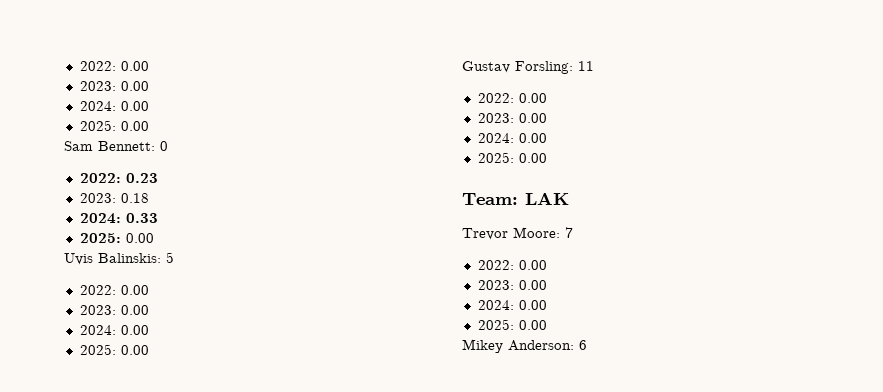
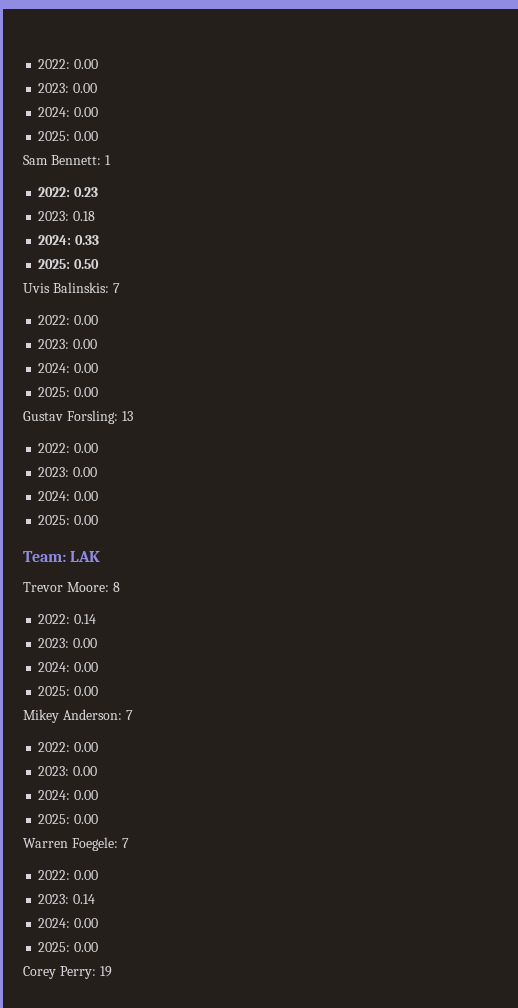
[160,141,168,151] 0 -> [104,155,111,165] 1
[125,233,154,243] 0.00 -> [74,259,100,269] 0.50
[166,252,174,263] 5 -> [112,283,120,293] 7
[578,61,594,71] 11 -> [121,411,133,421] 13
[565,227,573,238] [477,260,547,270] [477,280,547,290] [477,300,547,310] [477,319,547,330] [462,339,587,353] 7 // 2022: 0.00 // 2023: 0.00 // 2024: 0.00 // 2025: 0.00 // Mikey Anderson: 6 -> [112,582,120,592] [38,614,97,624] [38,638,98,648] [38,662,99,672] [38,686,99,696] [23,709,133,723] [38,742,99,752] [38,766,98,776] [38,790,99,800] [38,814,99,824] [23,837,129,851] [38,870,99,880] [38,894,96,904] [38,918,99,928] [38,942,99,952] [23,966,112,979] 8 // 2022: 0.14 // 2023: 0.00 // 2024: 0.00 // 2025: 0.00 // Mikey Anderson: 7 // 2022: 0.00 // 2023: 0.00 // 2024: 0.00 // 2025: 0.00 // Warren Foegele: 7 // 2022: 0.00 // 2023: 0.14 // 2024: 0.00 // 2025: 0.00 // Corey Perry: 19

